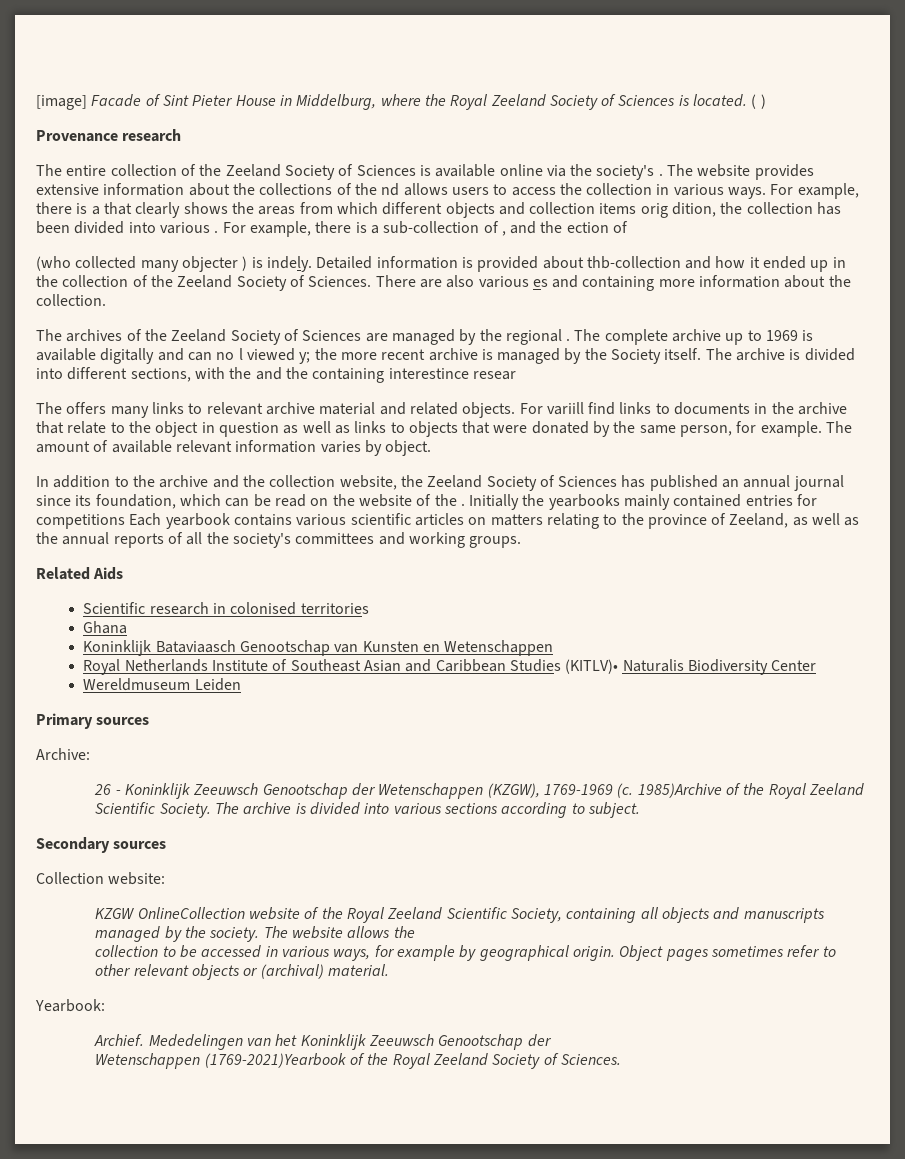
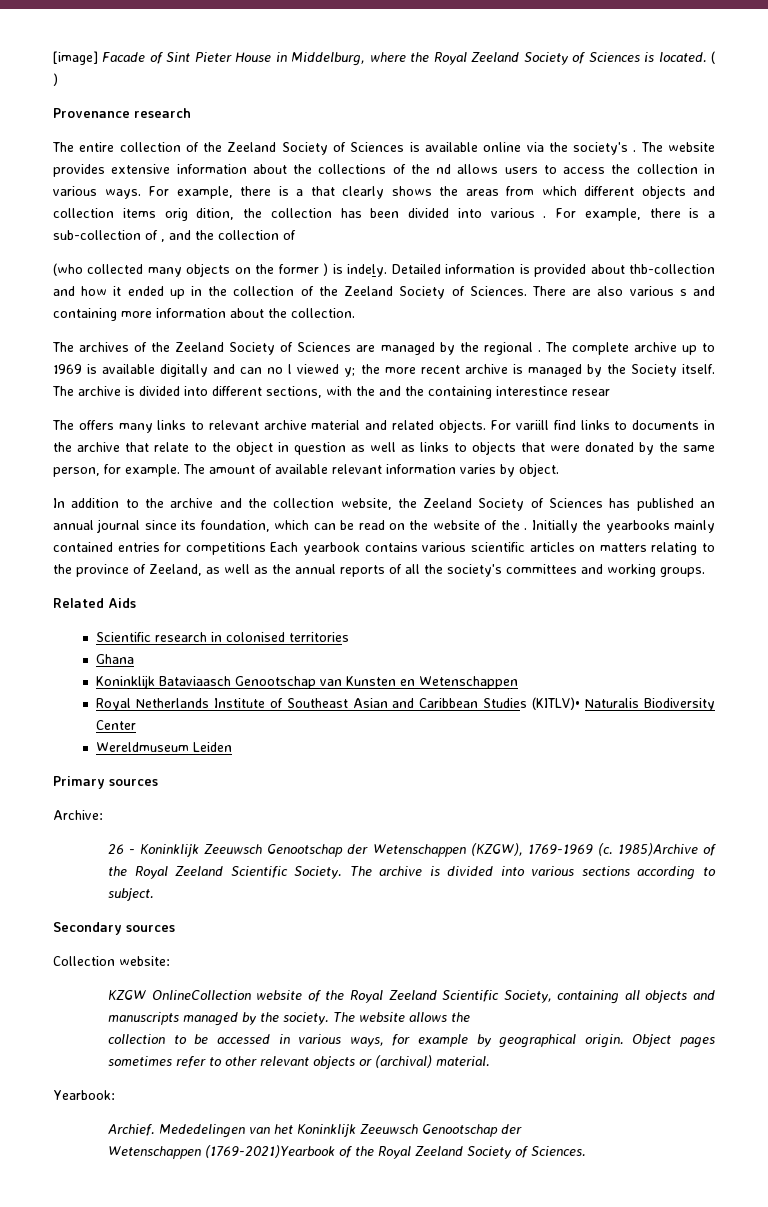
[566,222,609,233] ection -> [218,230,279,240] collection
[181,256,238,272] objecter -> [186,263,319,277] objects on the former
[532,279,548,287] es -> [679,289,687,296] s

